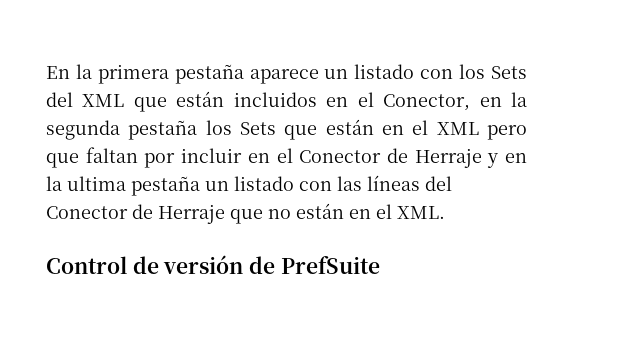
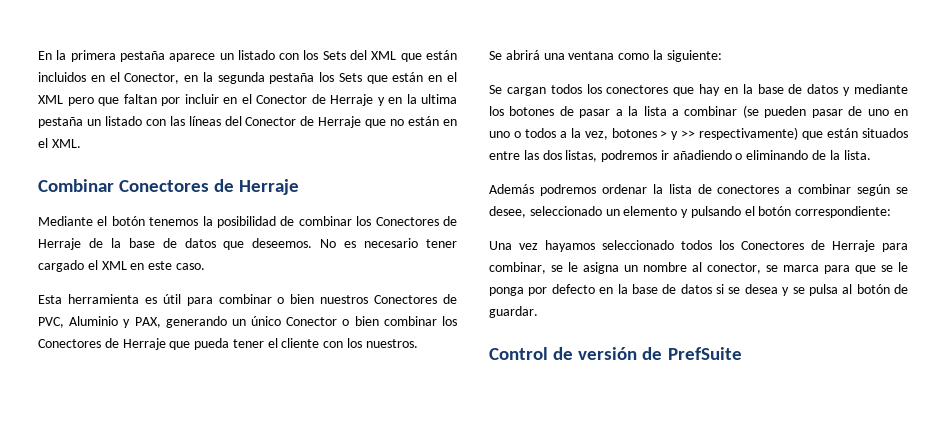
(445, 212) none -> [38,179,300,195] [38,216,457,228] [38,238,457,250] [38,260,205,272] [38,294,457,306] [38,316,457,328] [38,338,418,350] [489,50,722,62] [489,84,909,96] [489,105,908,118] [489,127,908,140] [489,150,871,162] [489,184,908,196] [489,206,892,218] [489,240,908,252] [489,262,908,274] [489,284,908,296] [489,306,538,318] // Combinar Conectores de Herraje // Mediante el botón tenemos la posibilidad de combinar los Conectores de Herraje de la base de datos que deseemos. No es necesario tener cargado el XML en este caso. // Esta herramienta es útil para combinar o bien nuestros Conectores de PVC, Aluminio y PAX, generando un único Conector o bien combinar los Conectores de Herraje que pueda tener el cliente con los nuestros. // Se abrirá una ventana como la siguiente: // Se cargan todos los conectores que hay en la base de datos y mediante los botones de pasar a la lista a combinar (se pueden pasar de uno en uno o todos a la vez, botones > y >> respectivamente) que están situados entre las dos listas, podremos ir añadiendo o eliminando de la lista. // Además podremos ordenar la lista de conectores a combinar según se desee, seleccionado un elemento y pulsando el botón correspondiente: // Una vez hayamos seleccionado todos los Conectores de Herraje para combinar, se le asigna un nombre al conector, se marca para que se le ponga por defecto en la base de datos si se desea y se pulsa al botón de guardar.

